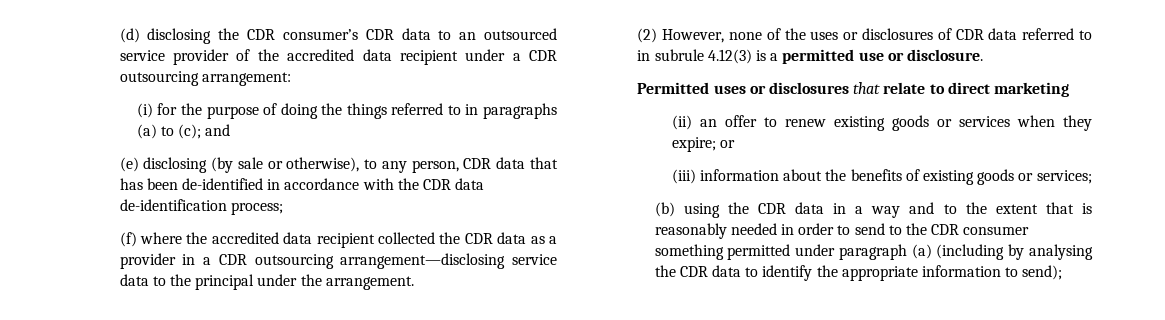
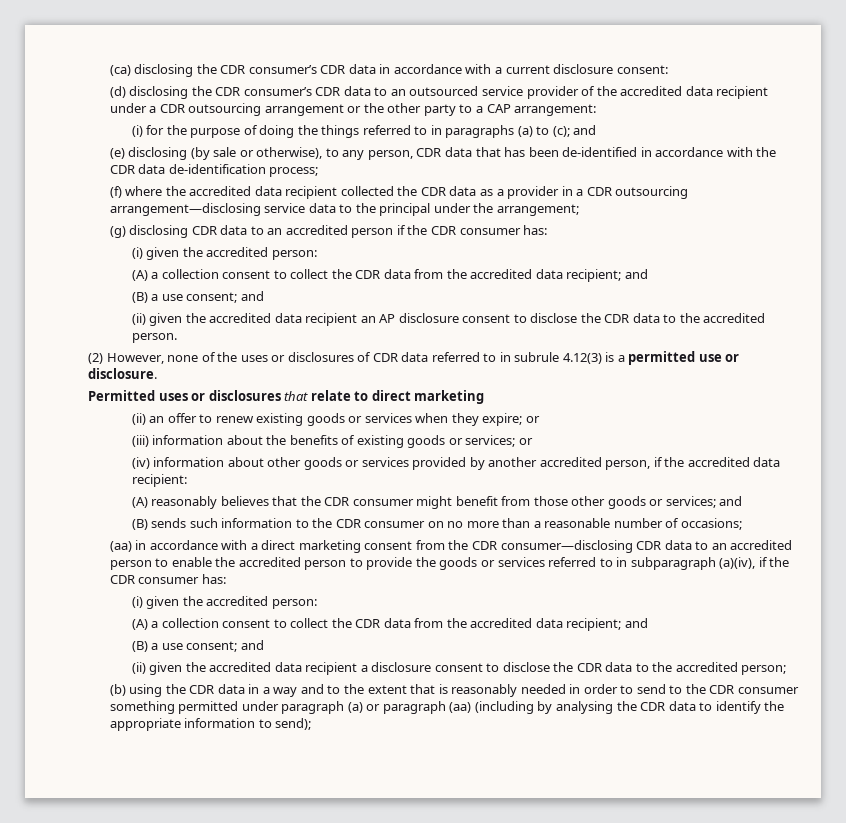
(119, 35) none -> [109,64,668,77] (ca) disclosing the CDR consumer’s CDR data in accordance with a current disclosure consent: //
(199, 78) none -> [264,103,511,116] arrangement or the other party to a CAP
[325,276,414,290] arrangement. -> [496,204,579,216] [109,225,548,238] [131,247,317,260] [131,269,648,282] [131,291,264,303] [131,313,766,326] [131,333,177,343] arrangement; // (g) disclosing CDR data to an accredited person if the CDR consumer has: // (i) given the accredited person: // (A) a collection consent to collect the CDR data from the accredited data recipient; and // (B) a use consent; and // (ii) given the accredited data recipient an AP disclosure consent to disclose the CDR data to the accredited person.
(1092, 177) none -> [518,438,533,445] [131,457,781,470] [131,474,187,487] [131,496,743,509] [131,518,742,530] [109,540,793,553] [109,557,790,570] [109,574,226,584] [131,596,317,609] [131,618,648,631] [131,640,264,652] [131,662,787,675] or // (iv) information about other goods or services provided by another accredited person, if the accredited data recipient: // (A) reasonably believes that the CDR consumer might benefit from those other goods or services; and // (B) sends such information to the CDR consumer on no more than a reasonable number of occasions; // (aa) in accordance with a direct marketing consent from the CDR consumer—disclosing CDR data to an accredited person to enable the accredited person to provide the goods or services referred to in subparagraph (a)(iv), if the CDR consumer has: // (i) given the accredited person: // (A) a collection consent to collect the CDR data from the accredited data recipient; and // (B) a use consent; and // (ii) given the accredited data recipient a disclosure consent to disclose the CDR data to the accredited person;
(932, 251) none -> [366,701,472,714] or paragraph (aa)

